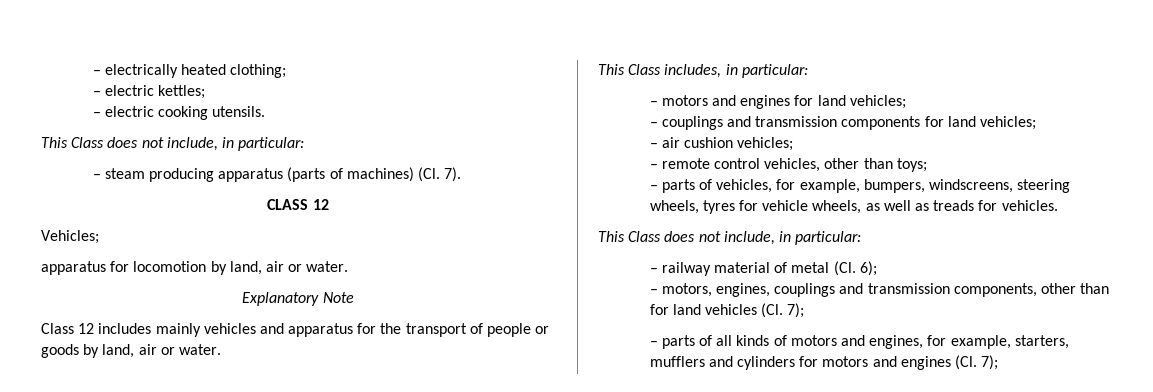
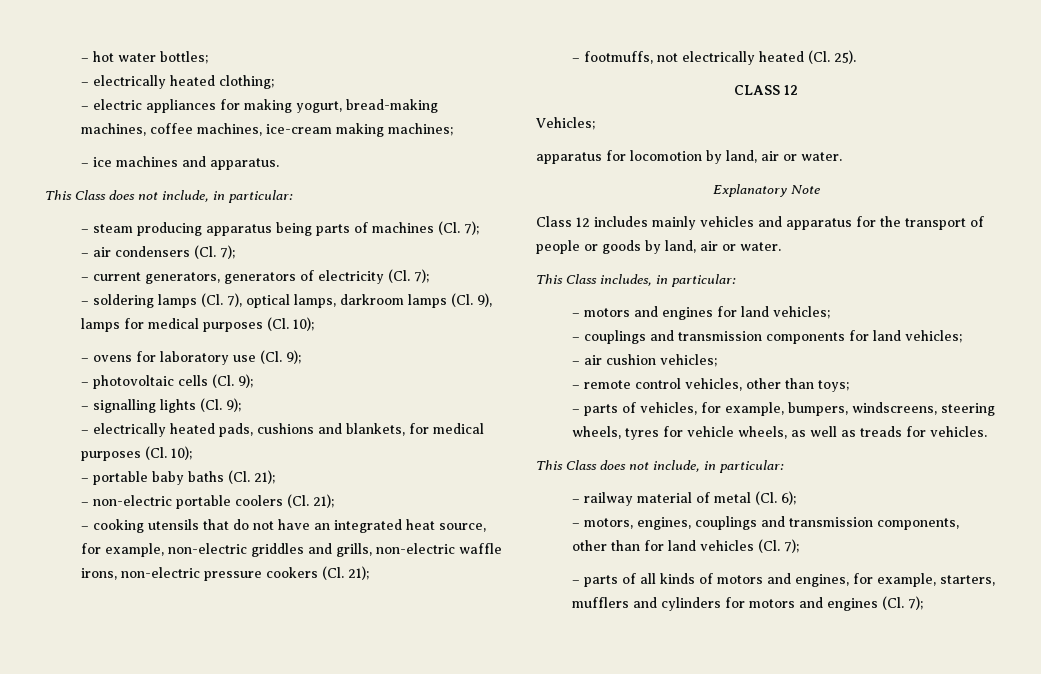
[92,70,101,75] – -> [80,51,208,64] [80,82,89,86] – hot water bottles; // –
[158,85,206,99] [92,106,266,120] kettles; // – electric cooking utensils. -> [145,99,438,113] [80,123,453,137] [80,156,279,170] appliances for making yogurt, bread-making machines, coffee machines, ice-cream making machines; // – ice machines and apparatus.
[287,167,462,182] (parts of machines) (Cl. 7). -> [275,221,479,236] [80,245,235,259] [80,269,429,284] [80,293,492,308] [80,317,314,332] [80,350,301,365] [80,374,253,389] [80,398,241,413] [80,423,484,437] [80,446,192,461] [80,470,275,485] [80,494,334,509] [80,519,486,533] [80,543,502,557] [80,566,369,581] [571,50,856,65] being parts of machines (Cl. 7); // – air condensers (Cl. 7); // – current generators, generators of electricity (Cl. 7); // – soldering lamps (Cl. 7), optical lamps, darkroom lamps (Cl. 9), lamps for medical purposes (Cl. 10); // – ovens for laboratory use (Cl. 9); // – photovoltaic cells (Cl. 9); // – signalling lights (Cl. 9); // – electrically heated pads, cushions and blankets, for medical purposes (Cl. 10); // – portable baby baths (Cl. 21); // – non-electric portable coolers (Cl. 21); // – cooking utensils that do not have an integrated heat source, for example, non-electric griddles and grills, non-electric waffle irons, non-electric pressure cookers (Cl. 21); // – footmuffs, not electrically heated (Cl. 25).

